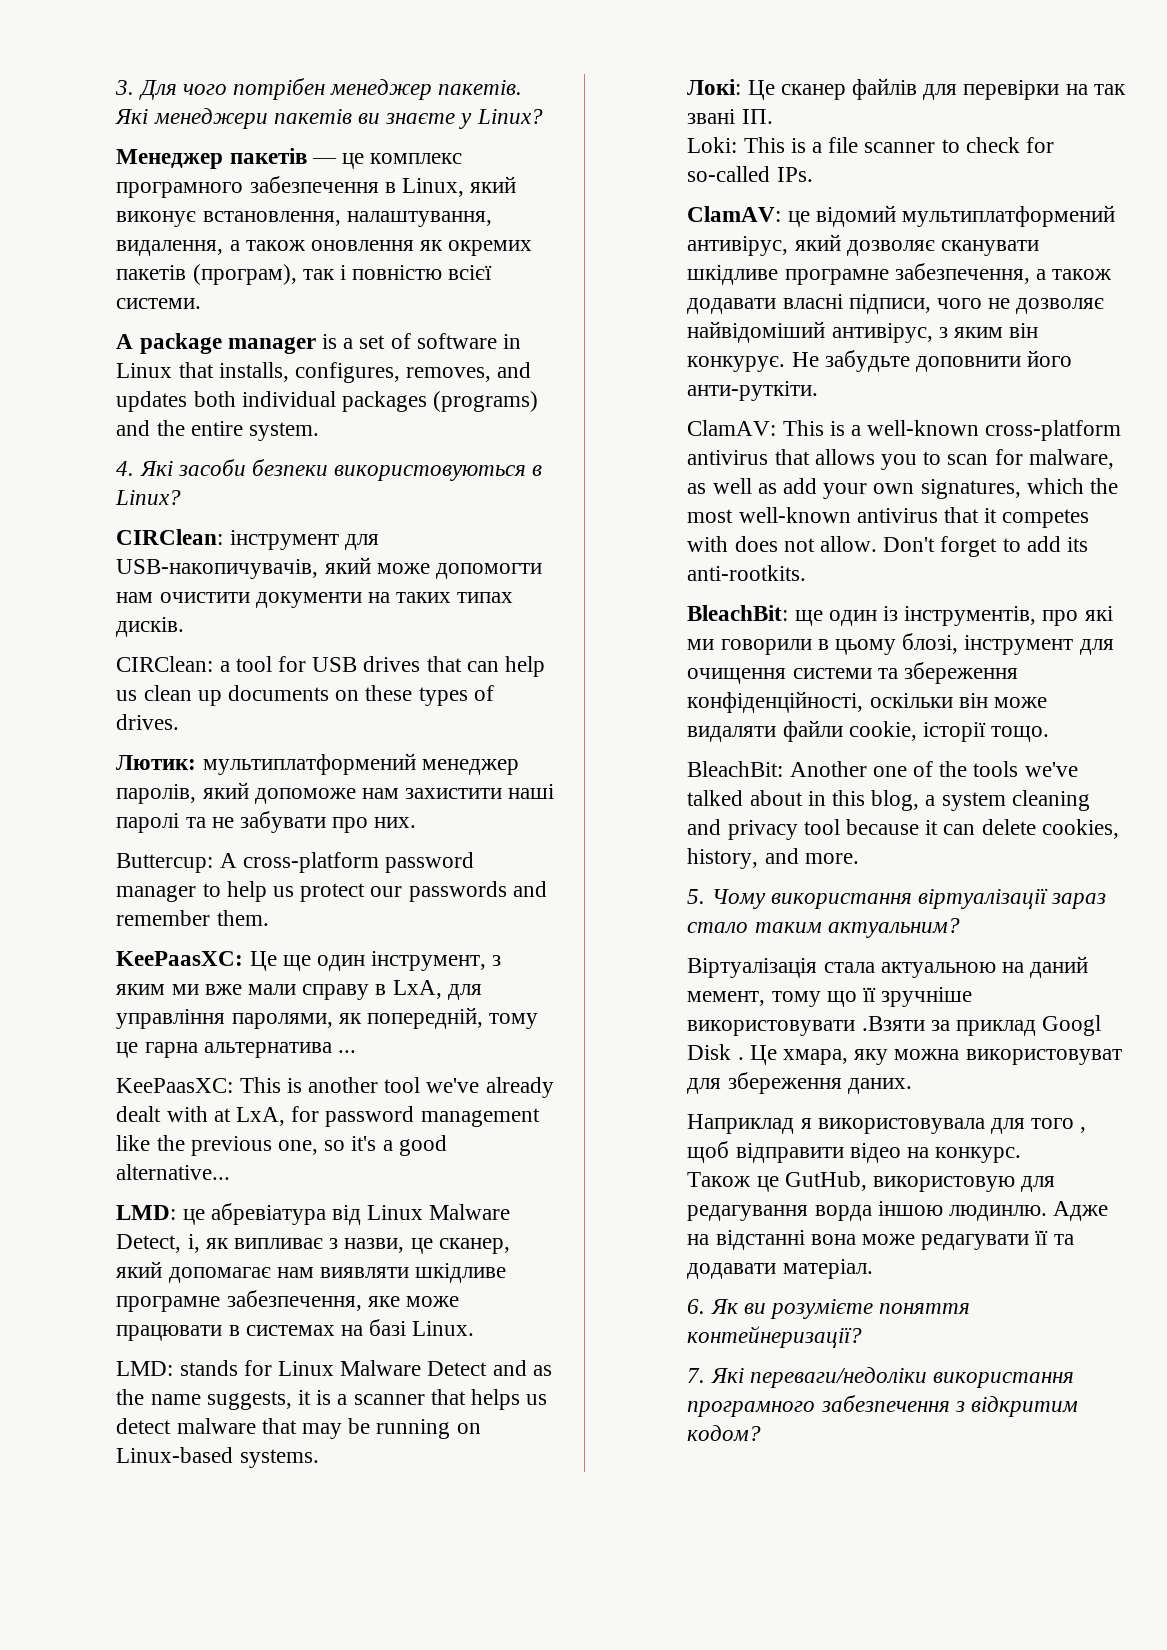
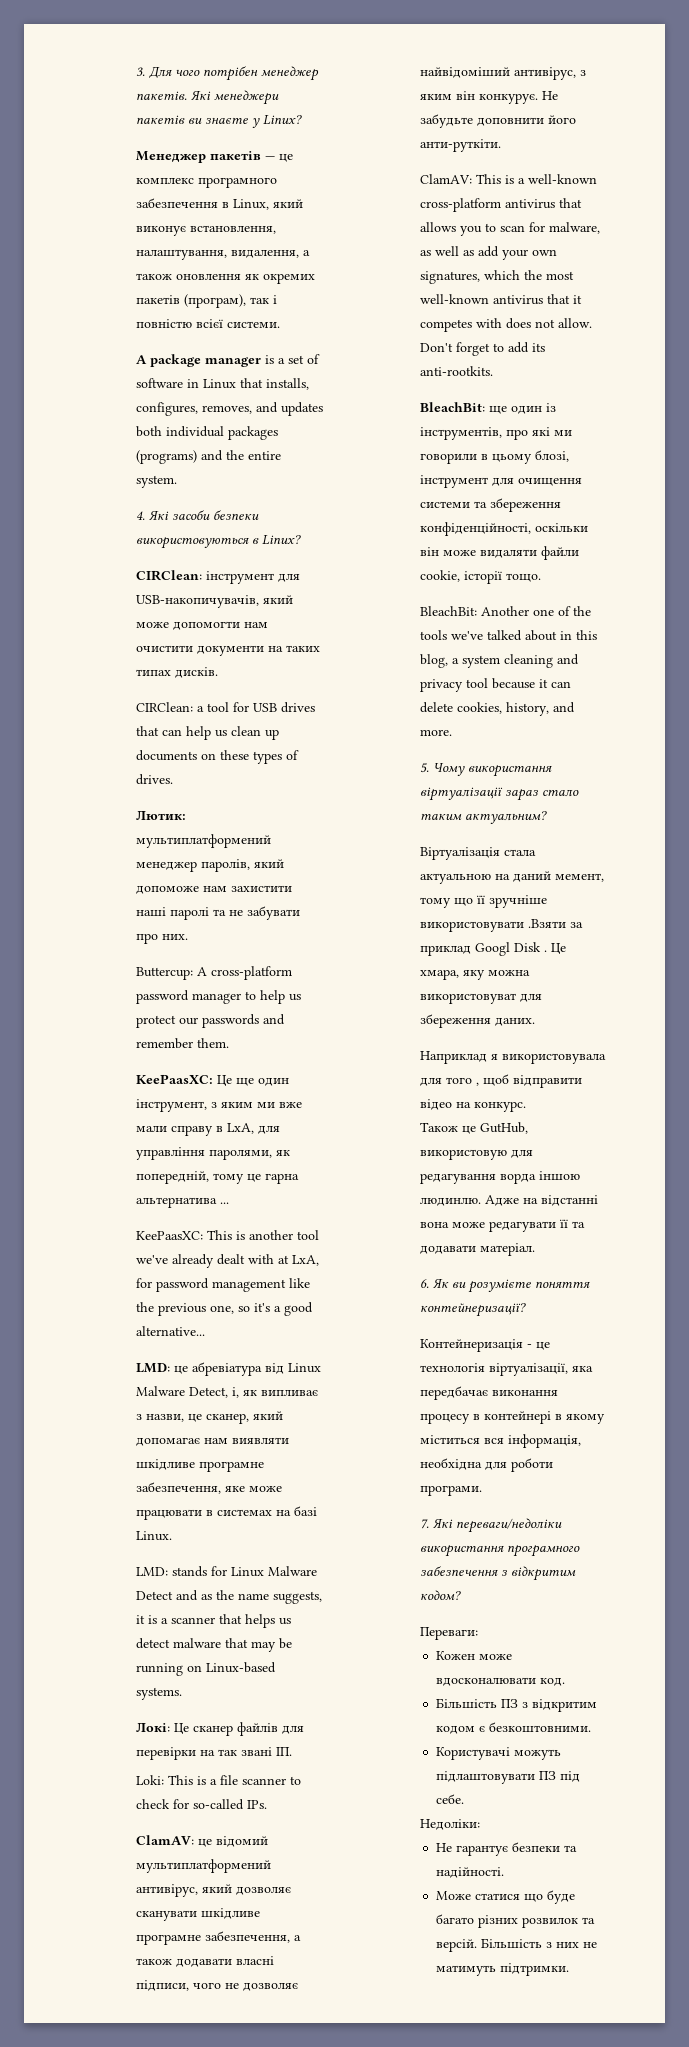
(863, 1337) none -> [420,1339,551,1352] [420,1363,594,1376] [420,1386,559,1400] [420,1411,606,1424] [420,1434,582,1448] [420,1458,554,1472] [420,1485,483,1496] // Контейнеризація - це технологія віртуалізації, яка передбачає виконання процесу в контейнері в якому міститься вся інформація, необхідна для роботи програми.
(762, 1433) none -> [420,1627,479,1640] [435,1651,512,1660] [435,1677,565,1686] [435,1698,597,1712] [435,1722,591,1734] [435,1747,561,1760] [435,1771,580,1784] [435,1794,464,1804] [420,1819,481,1830] [435,1842,577,1856] [435,1867,504,1878] [435,1890,575,1904] [435,1914,595,1928] [435,1938,597,1952] [435,1963,569,1976] // Переваги: // Кожен може вдосконалювати код. // Більшість ПЗ з відкритим кодом є безкоштовними. // Користувачі можуть підлаштовувати ПЗ під себе. // Недоліки: // Не гарантує безпеки та надійності. // Може статися що буде багато різних розвилок та версій. Більшість з них не матимуть підтримки.

